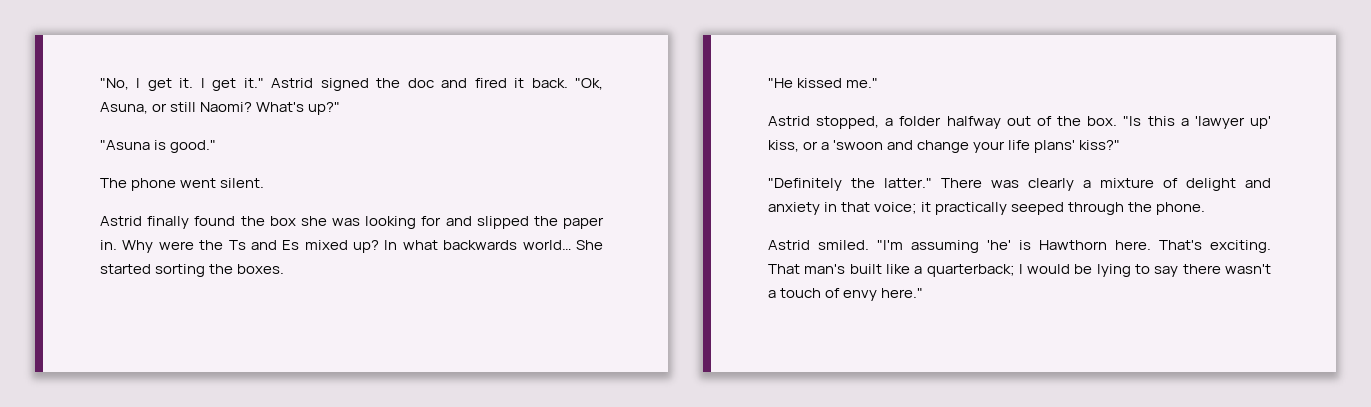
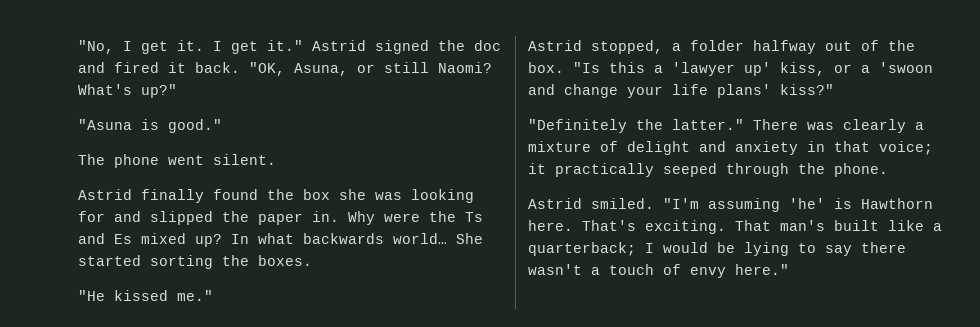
[574,78,603,90] "Ok, -> [249,62,285,76] "OK,

